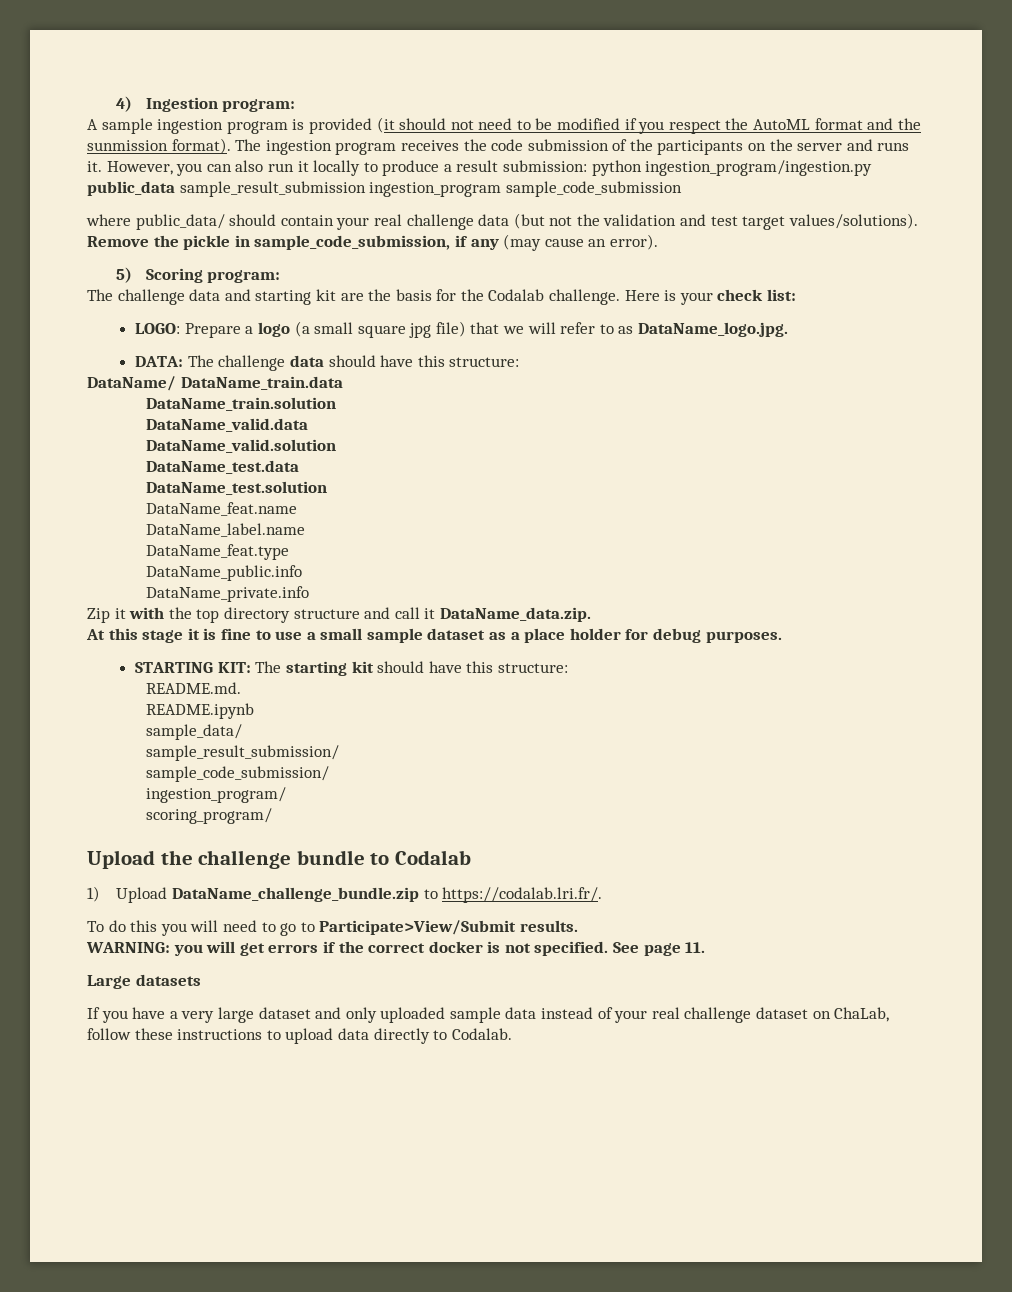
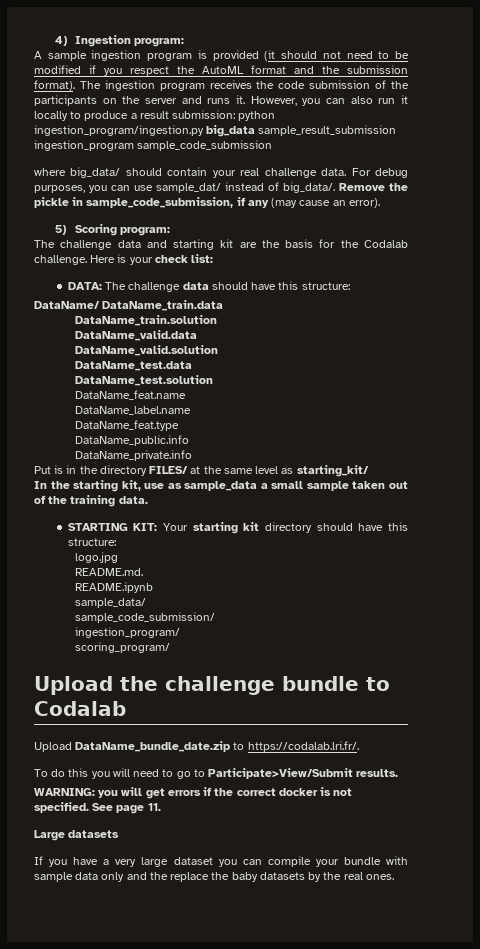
[87,140,168,151] sunmission -> [347,65,408,74] submission
[87,181,175,196] public_data -> [206,125,256,137] big_data
[135,214,225,230] public_data/ -> [70,167,121,178] big_data/
[478,213,918,230] data (but not the validation and test target values/solutions). -> [321,168,408,178] [34,182,335,193] data. For debug purposes, you can use sample_dat/ instead of big_data/.
[135,321,788,338] // LOGO: Prepare a logo (a small square jpg file) that we will refer to as DataName_logo.jpg. -> (214, 258) none
[87,607,591,623] [86,628,782,643] Zip it with the top directory structure and call it DataName_data.zip. // At this stage it is fine to use a small sample dataset as a place holder for debug purposes. -> [34,465,369,477] [34,480,409,492] [34,495,148,507] Put is in the directory FILES/ at the same level as starting_kit/ // In the starting kit, use as sample_data a small sample taken out of the training data.
[255,661,568,676] The starting kit should have this structure: -> [163,522,408,534] [67,538,116,546] [75,552,119,563] Your starting kit directory should have this structure: // logo.jpg
[145,745,339,761] // sample_result_submission/ -> (147, 603) none
[87,886,420,903] 1) Upload DataName_challenge_bundle.zip -> [34,741,231,752] Upload DataName_bundle_date.zip
[315,1007,890,1023] [87,1028,512,1044] and only uploaded sample data instead of your real challenge dataset on ChaLab, follow these instructions to upload data directly to Codalab. -> [218,856,408,867] [34,872,394,882] you can compile your bundle with sample data only and the replace the baby datasets by the real ones.

